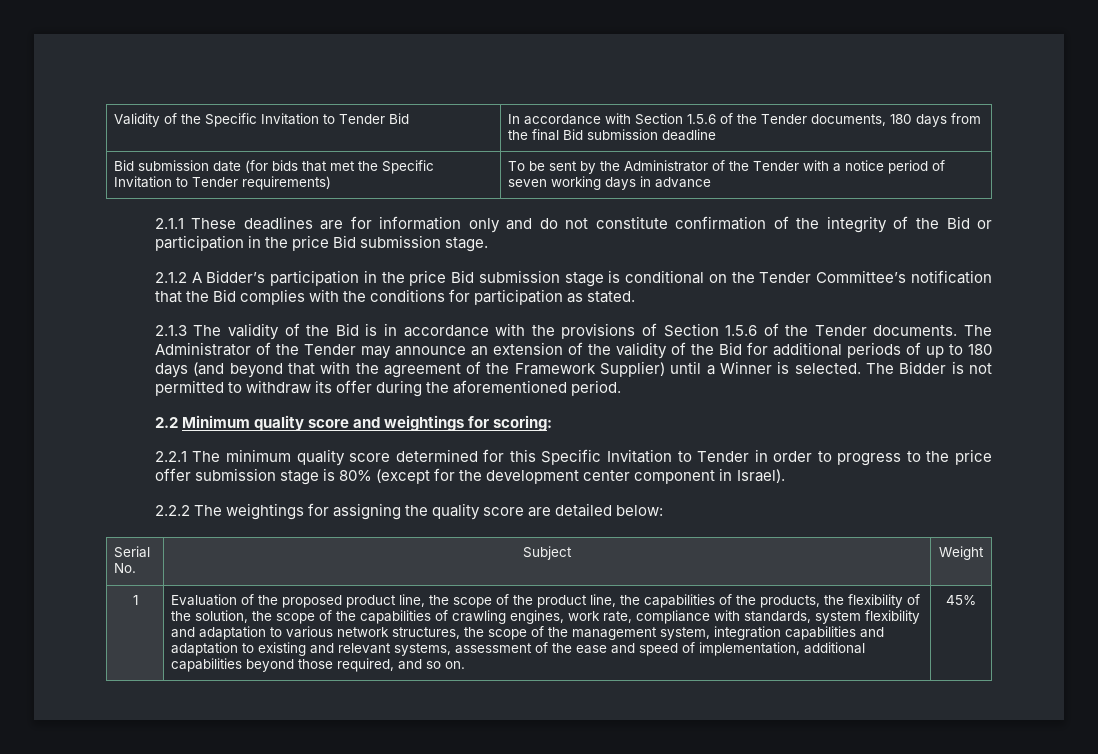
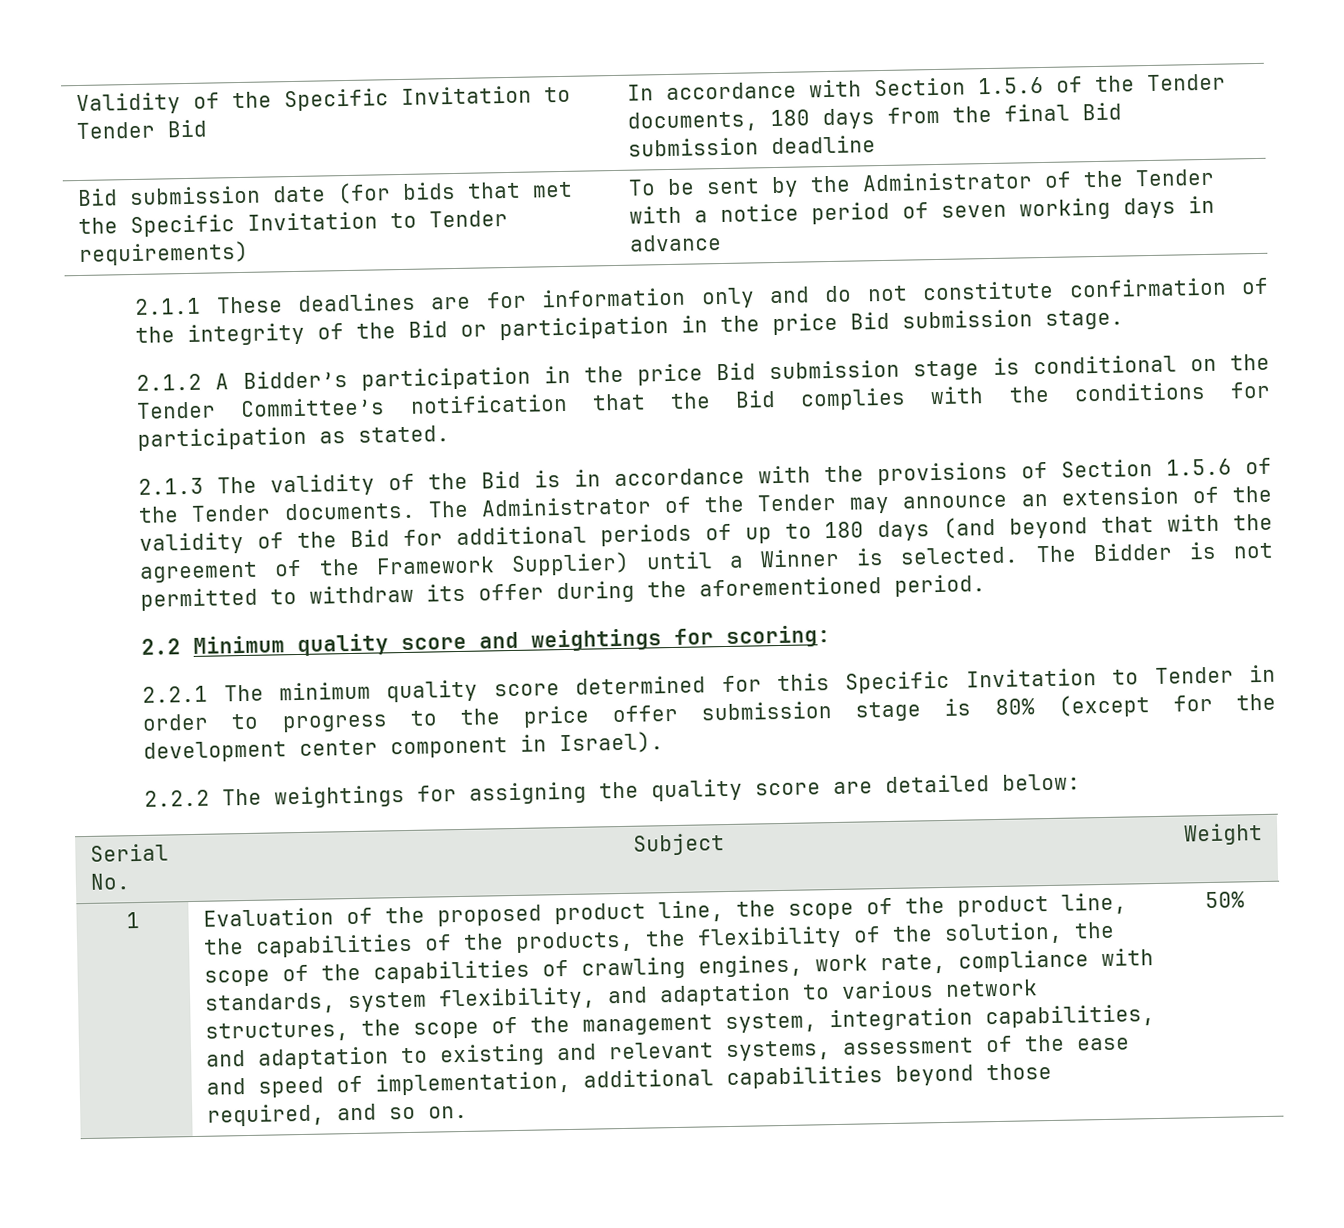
[864,610,920,624] flexibility -> [437,986,596,1011] flexibility,
[784,626,856,640] capabilities -> [984,1004,1155,1029] capabilities,
[946,595,976,605] 45% -> [1204,891,1245,909] 50%

